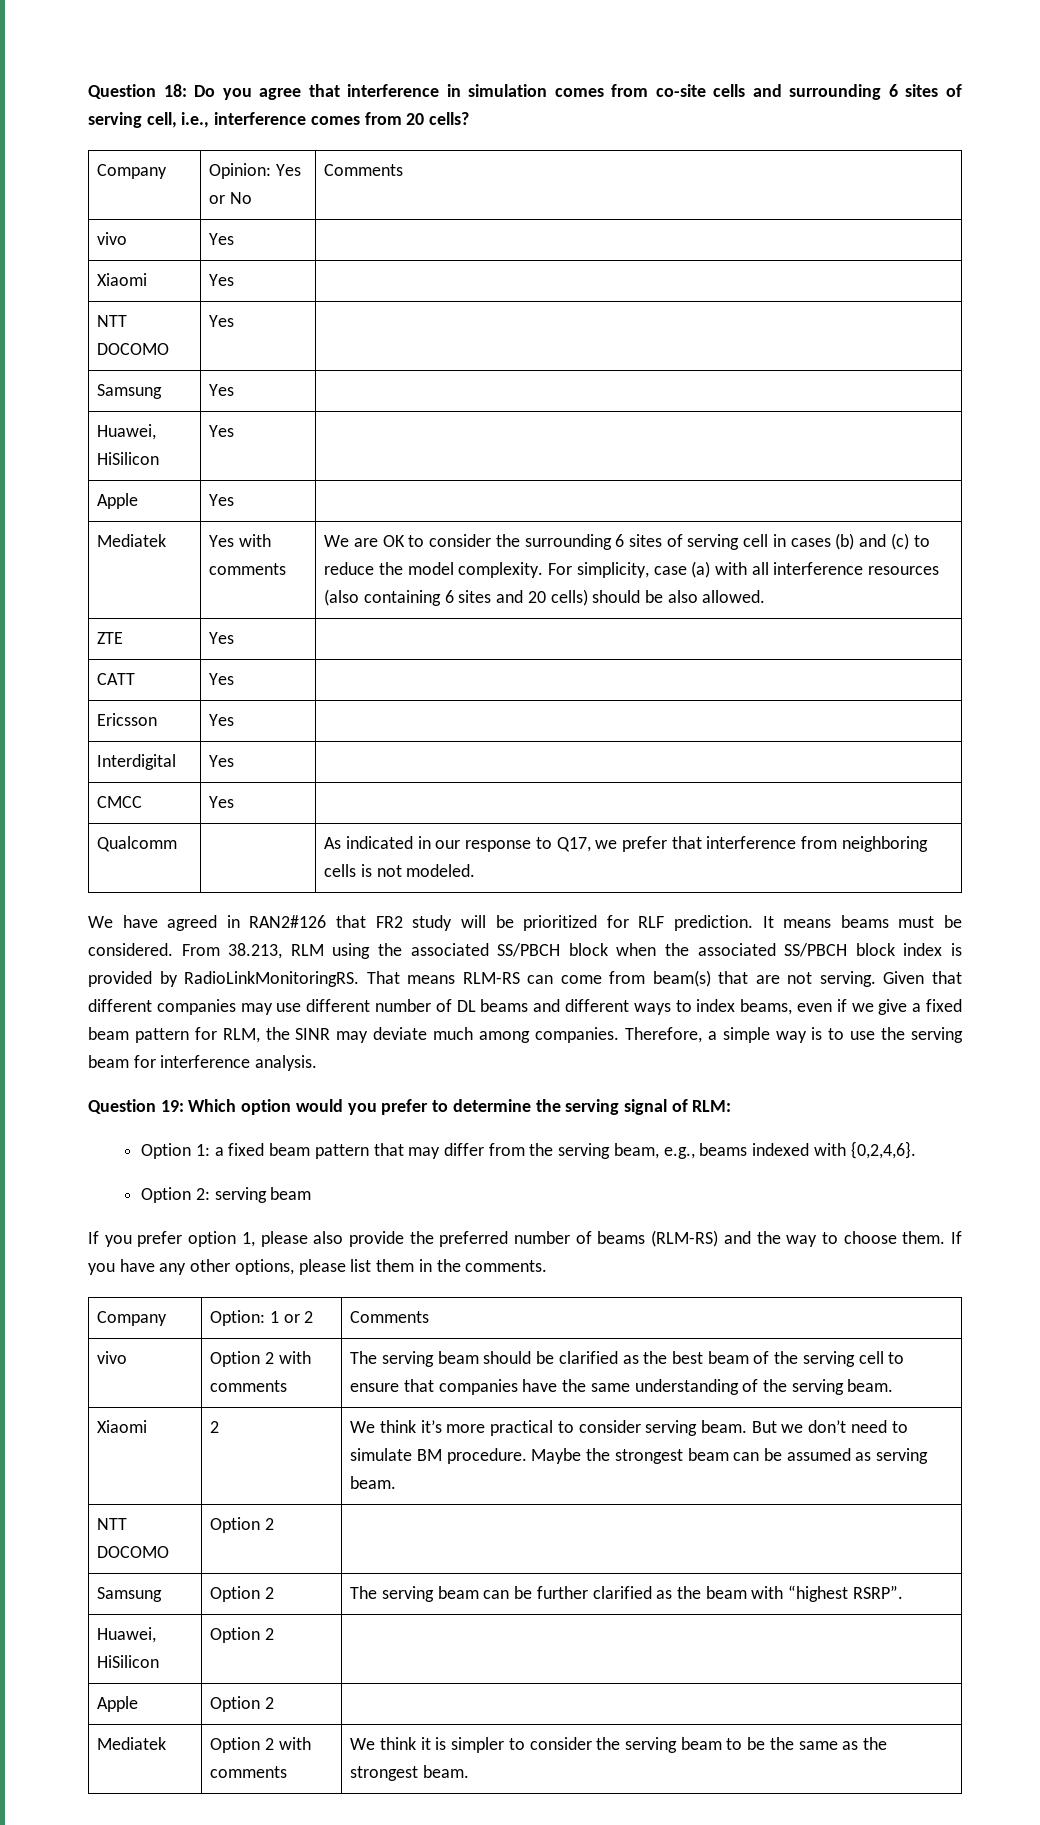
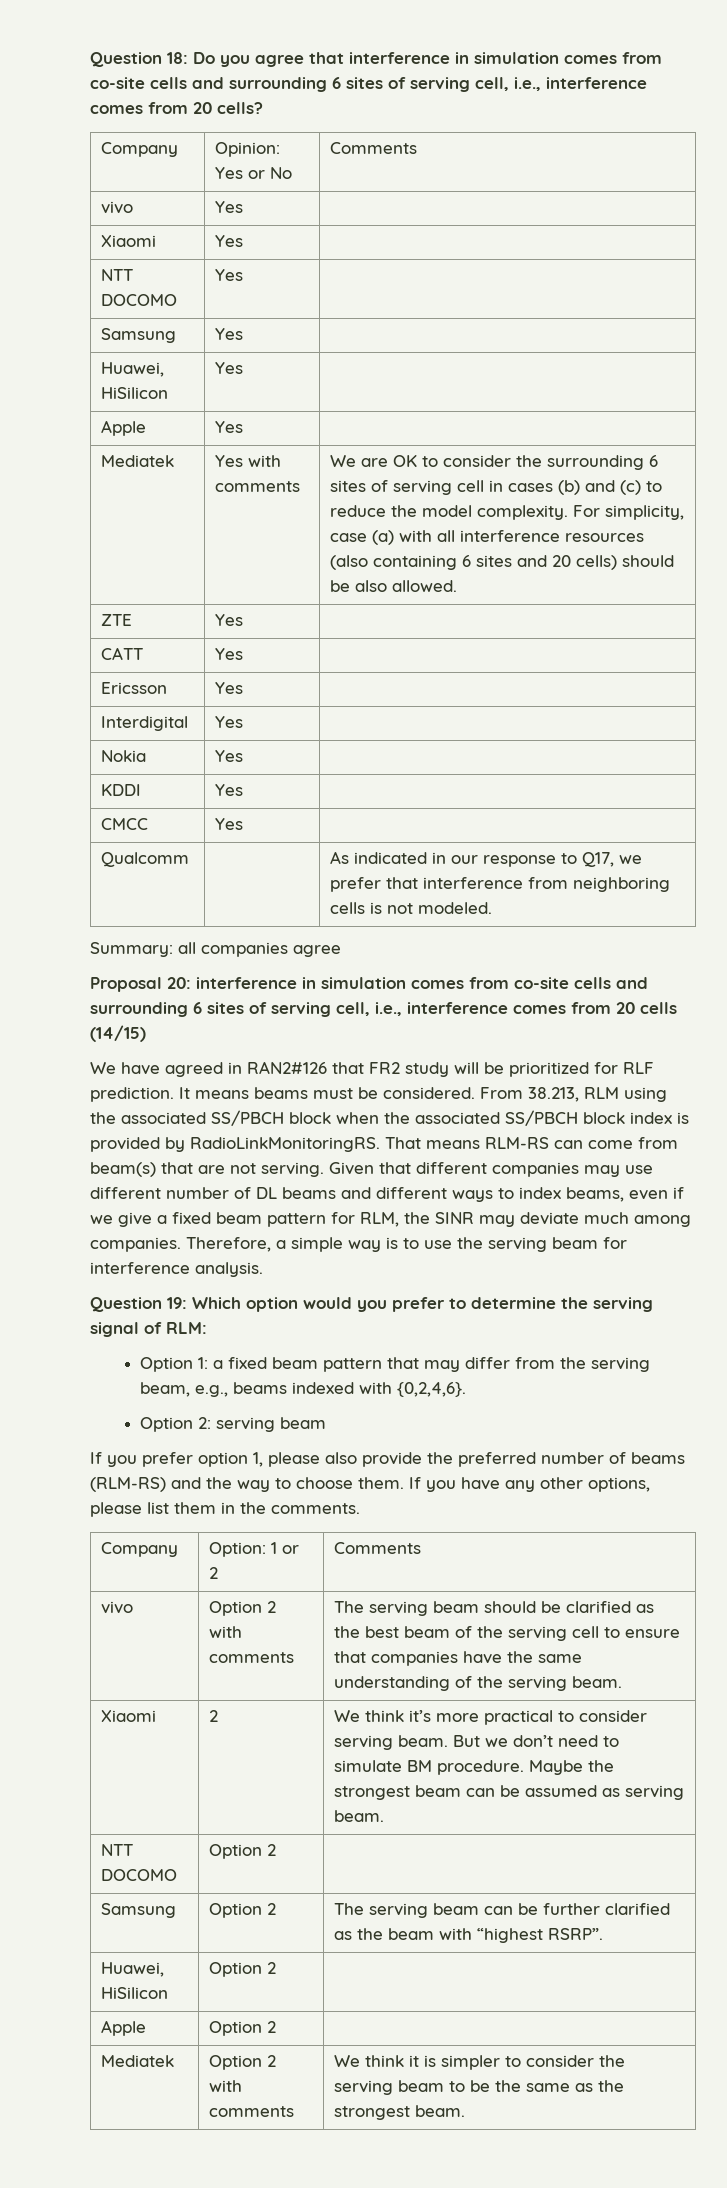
(235, 761) none -> [101,750,147,762] [215,750,244,762] [101,784,142,796] [215,784,244,796] // Nokia | Yes | // KDDI | Yes |
(476, 870) none -> [90,942,341,957] [90,977,648,992] [90,1002,677,1017] [90,1025,146,1042] // Summary: all companies agree // Proposal 20: interference in simulation comes from co-site cells and surrounding 6 sites of serving cell, i.e., interference comes from 20 cells (14/15)

